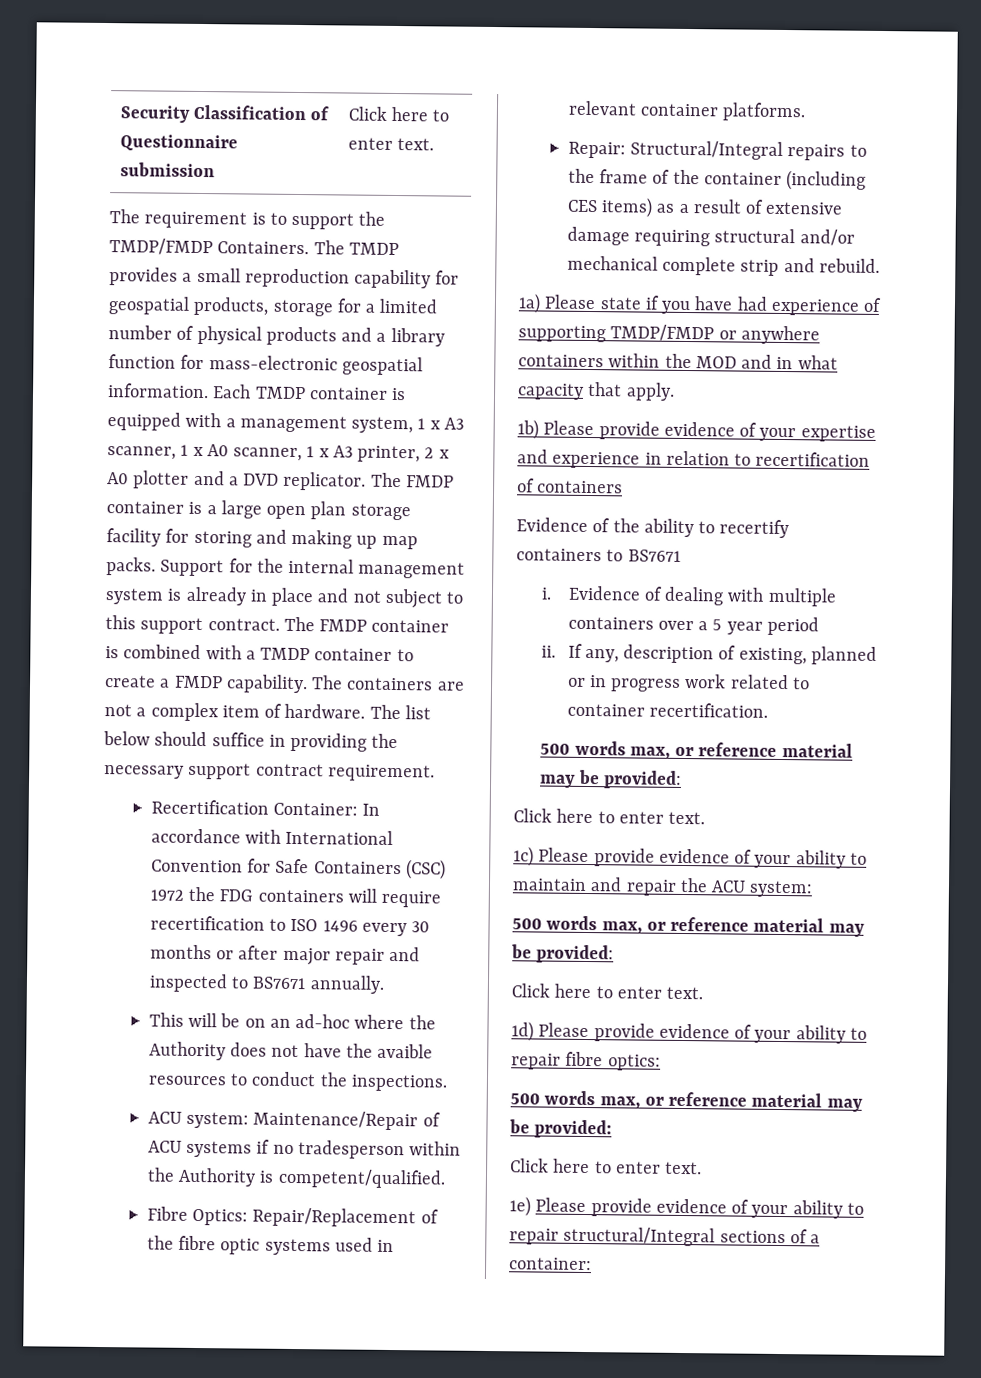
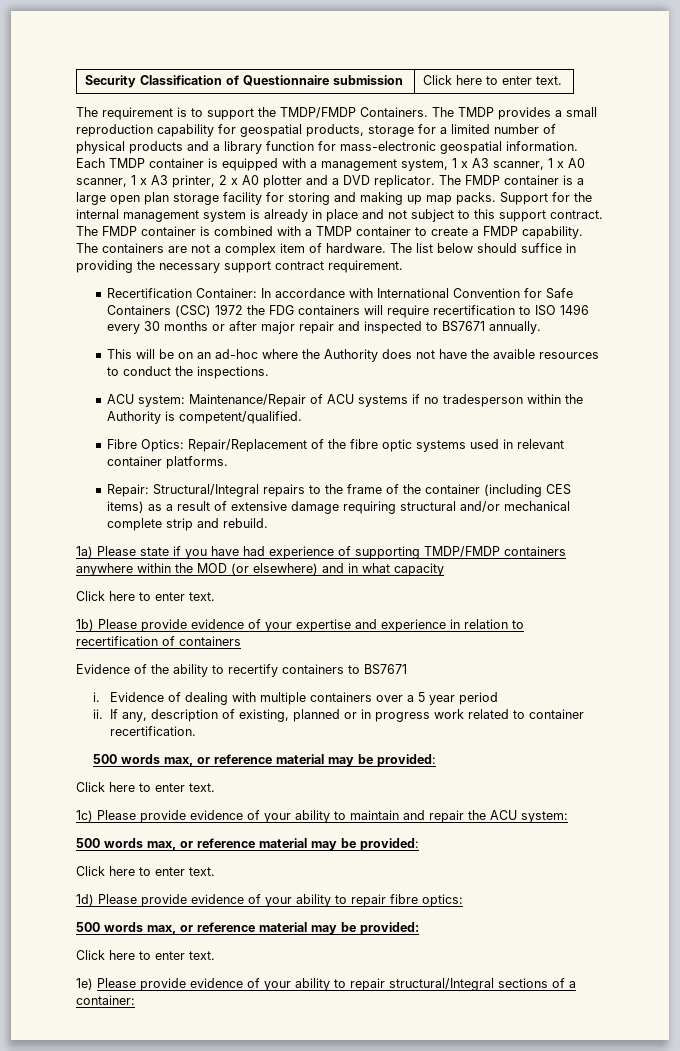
[718,325,820,345] [518,354,604,368] or anywhere containers -> [504,546,566,556] [76,563,133,576] containers anywhere
(737, 362) none -> [231,563,318,575] (or elsewhere)
[588,381,675,401] that apply. -> [76,591,215,601] // Click here to enter text.

